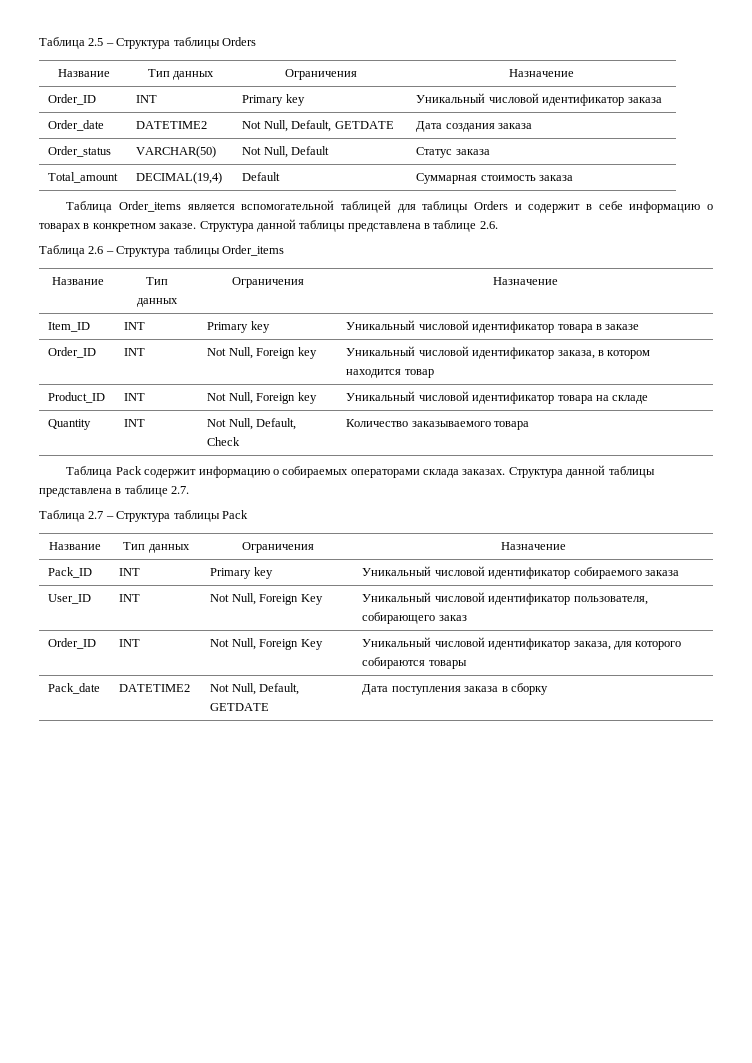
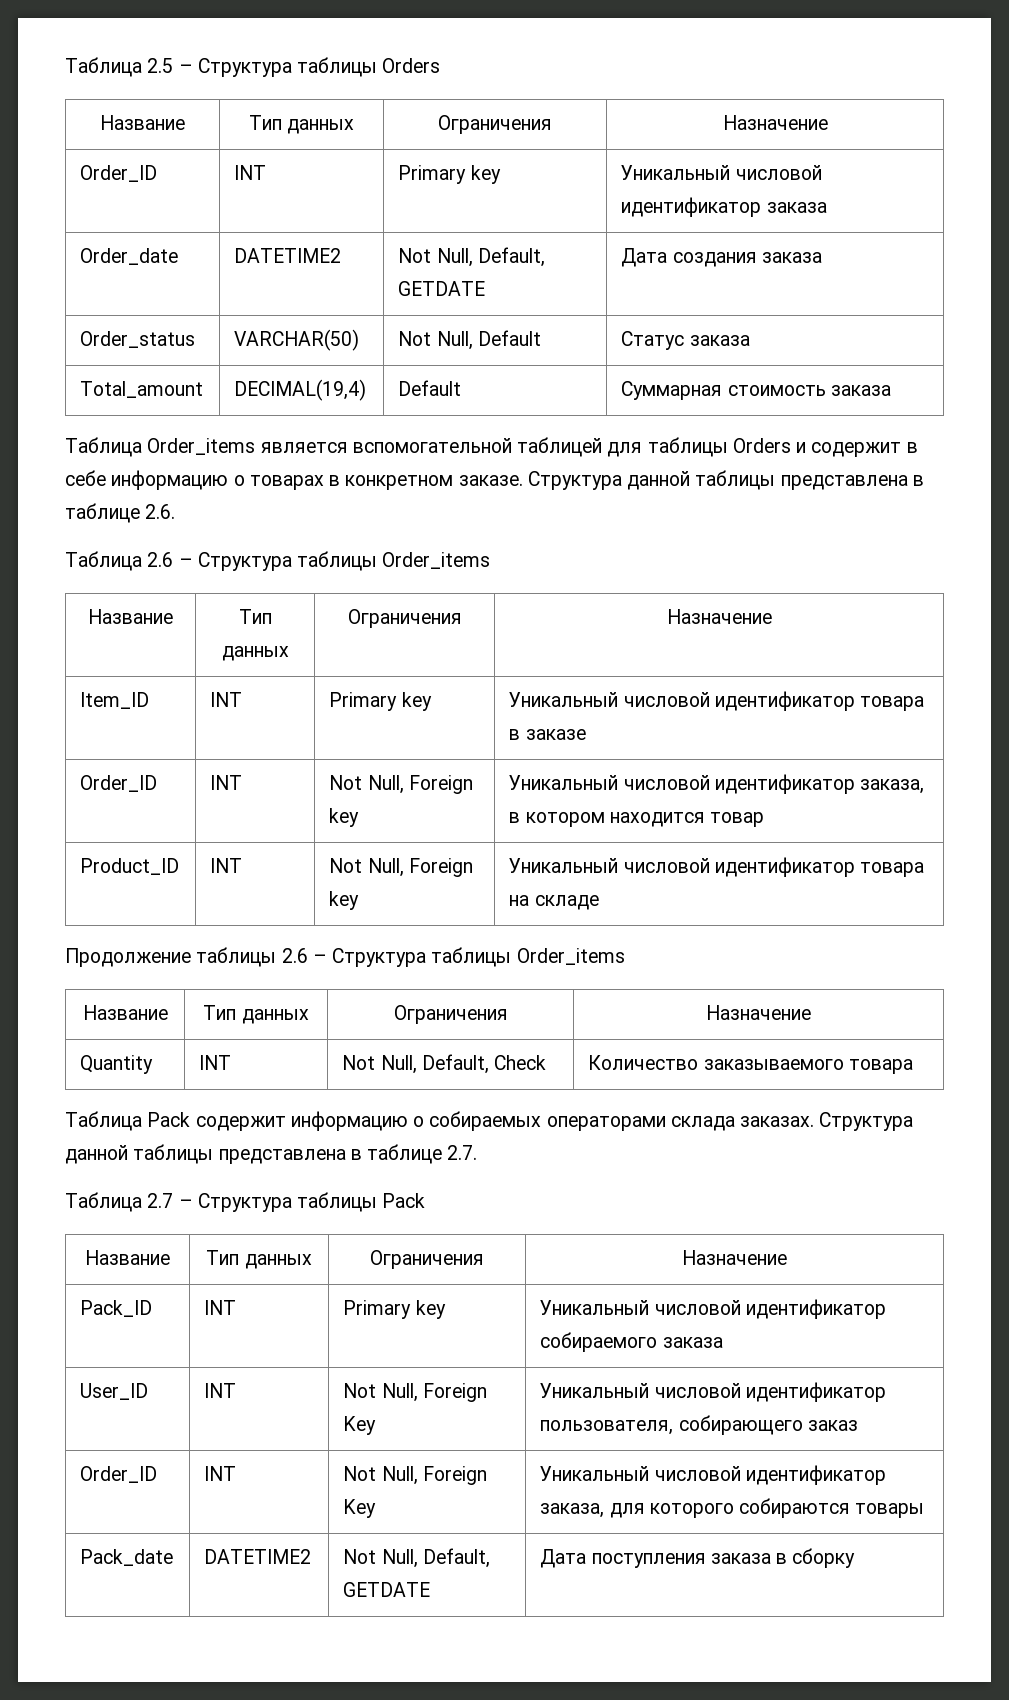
(649, 399) none -> [65,947,625,967] [82,1005,168,1020] [203,1005,309,1024] [393,1005,508,1024] [705,1005,811,1020] // Продолжение таблицы 2.6 – Структура таблицы Order_items // Название | Тип данных | Ограничения | Назначение

